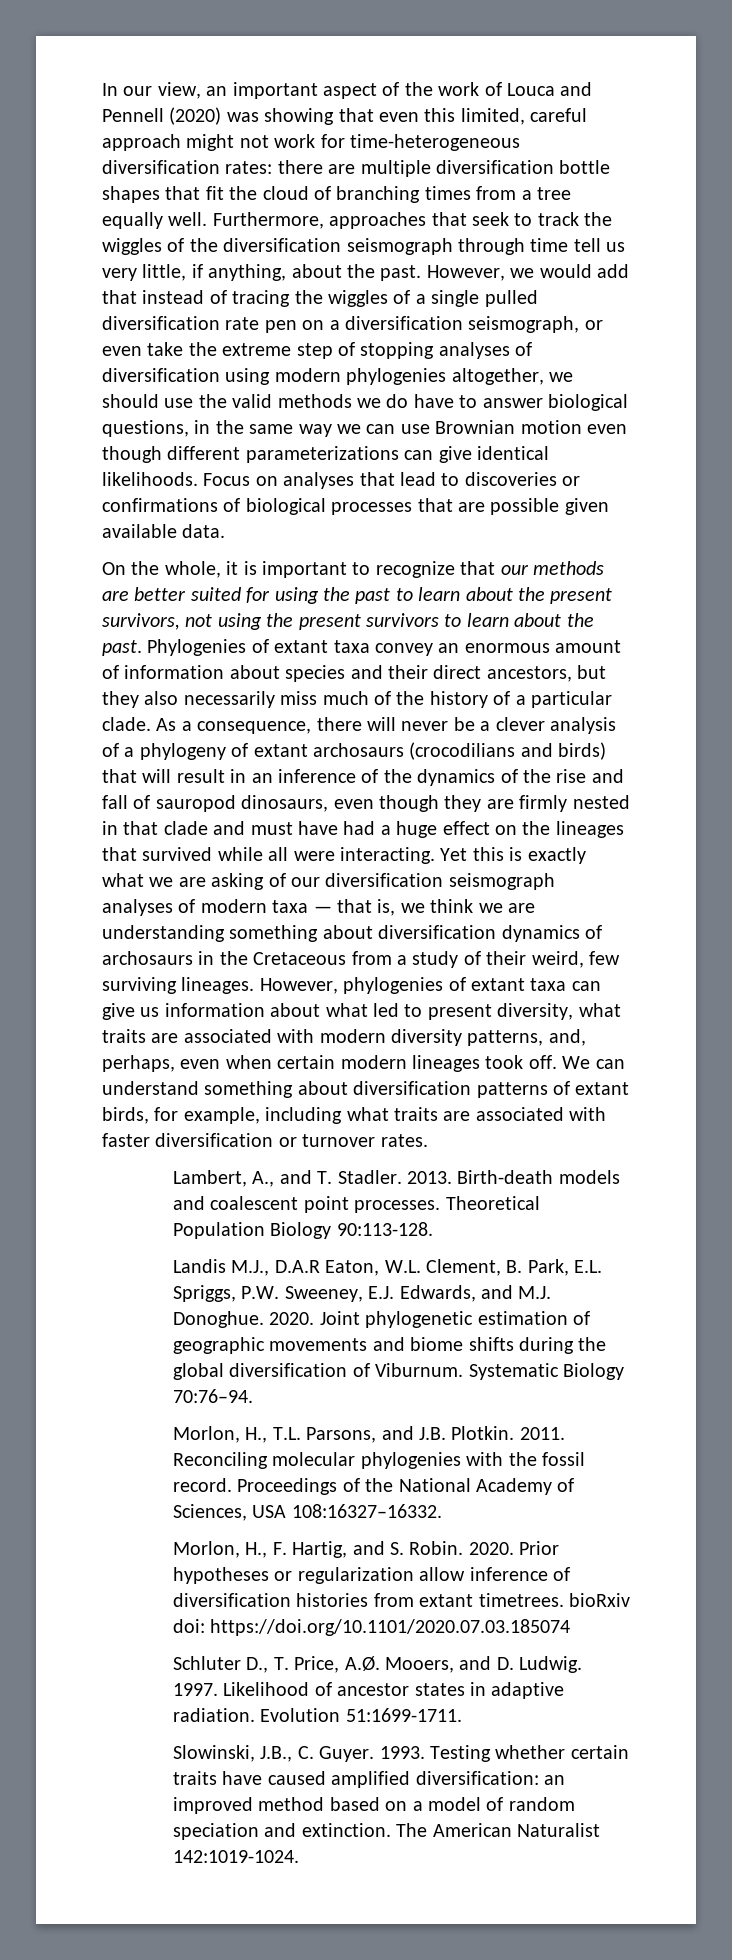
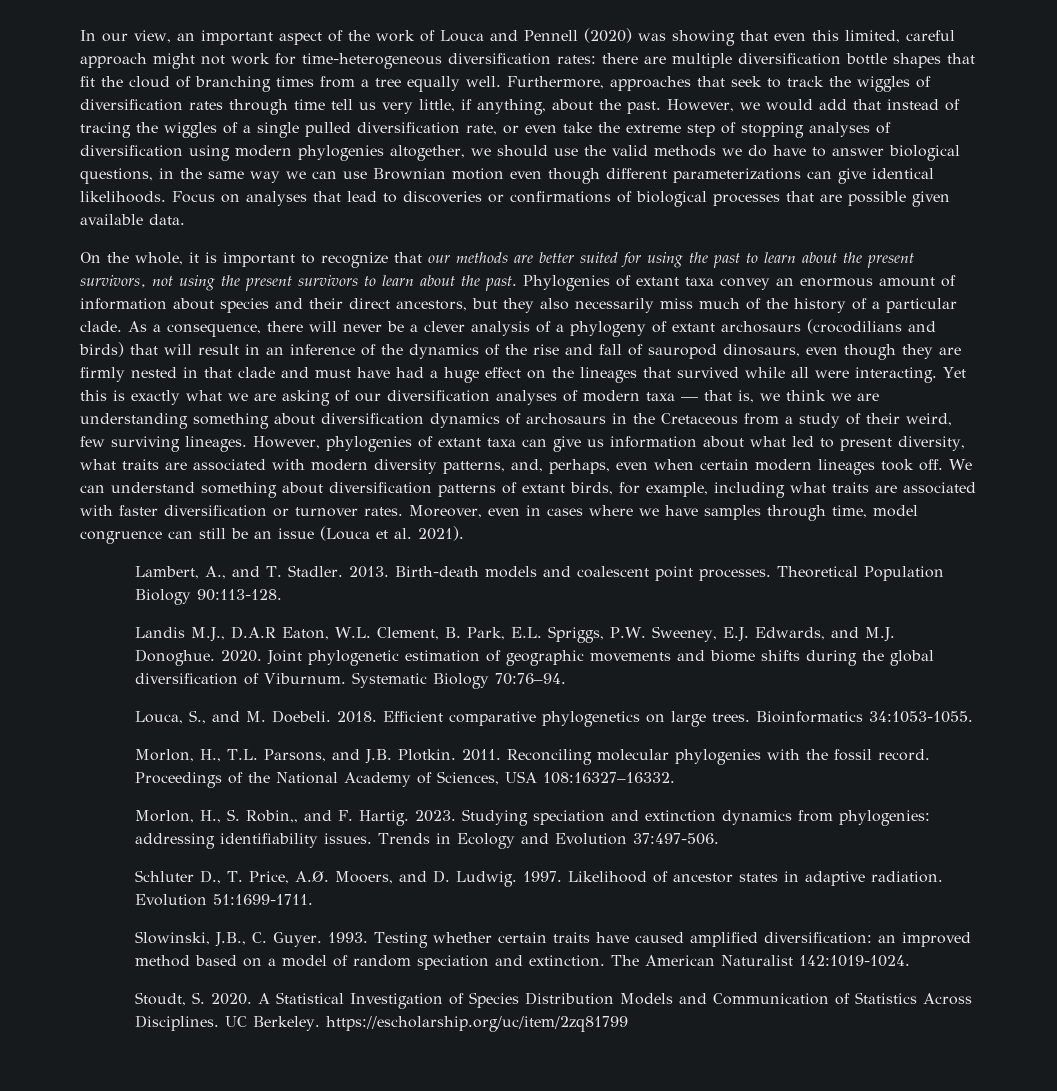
[189,238,453,255] the diversification seismograph -> [80,99,223,111] diversification rates
[225,316,580,333] rate pen on a diversification seismograph, -> [466,124,497,135] rate,
[448,873,555,890] seismograph -> (490, 396) none
(428, 1140) none -> [409,505,918,521] [80,526,464,544] Moreover, even in cases where we have samples through time, model congruence can still be an issue (Louca et al. 2021).
(253, 1396) none -> [135,710,974,727] // Louca, S., and M. Doebeli. 2018. Efficient comparative phylogenetics on large trees. Bioinformatics 34:1053-1055.
[272,1541,560,1558] [172,1567,570,1584] [172,1593,630,1607] [172,1619,571,1636] F. Hartig, and S. Robin. 2020. Prior hypotheses or regularization allow inference of diversification histories from extant timetrees. bioRxiv doi: https://doi.org/10.1101/2020.07.03.185074 -> [227,809,931,826] [135,833,720,849] S. Robin,, and F. Hartig. 2023. Studying speciation and extinction dynamics from phylogenies: addressing identifiability issues. Trends in Ecology and Evolution 37:497-506.
(299, 1856) none -> [135,992,973,1009] [135,1015,629,1032] // Stoudt, S. 2020. A Statistical Investigation of Species Distribution Models and Communication of Statistics Across Disciplines. UC Berkeley. https://escholarship.org/uc/item/2zq81799

